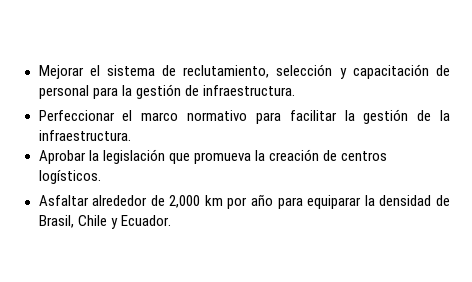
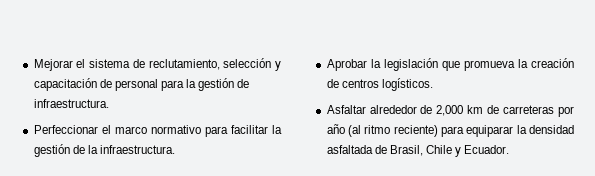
[227,194,274,209] por año -> [487,105,574,117] [326,124,438,137] de carreteras por año (al ritmo reciente)
(432, 200) none -> [326,145,373,154] asfaltada

